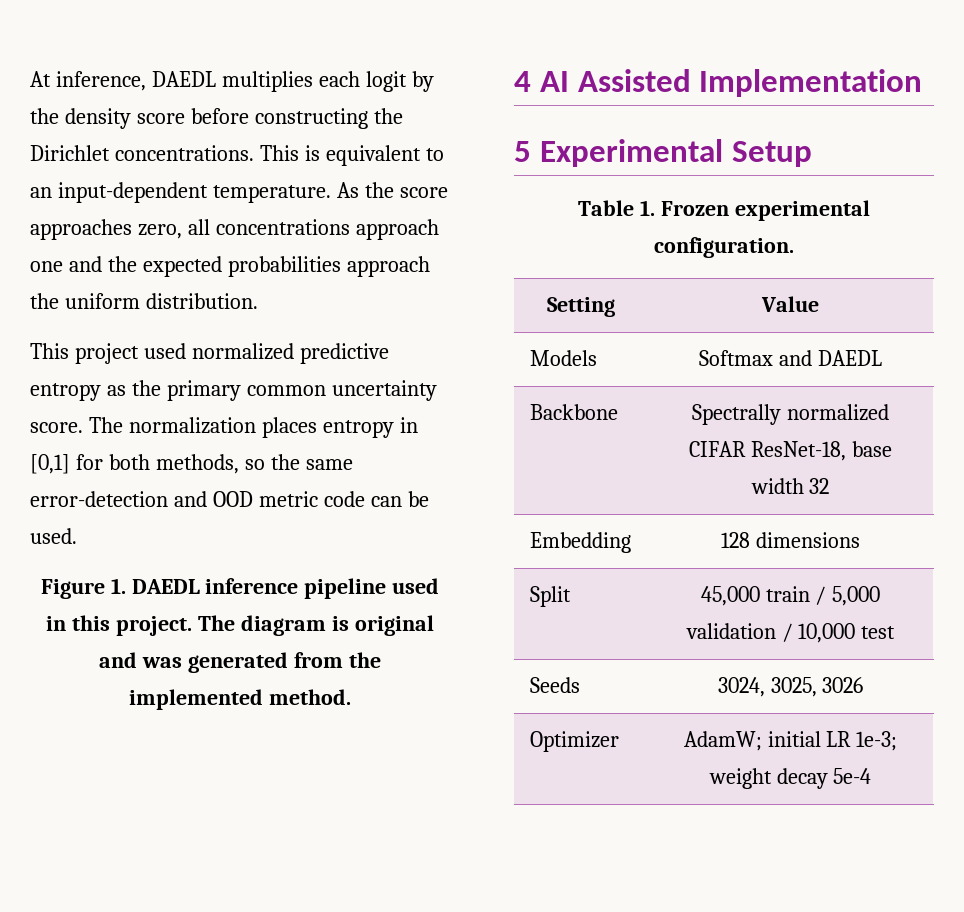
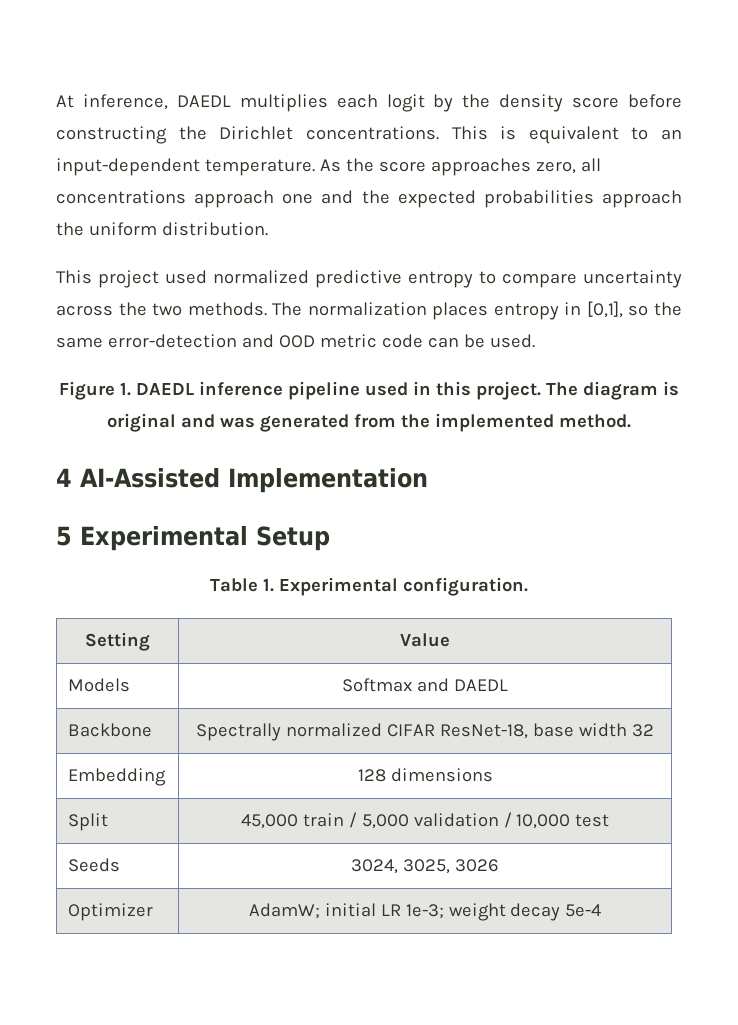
[106,380,437,401] [30,422,83,433] as the primary common uncertainty score. -> [479,270,682,288] [56,302,267,316] to compare uncertainty across the two methods.
[30,454,239,474] [0,1] for both methods, -> [586,301,623,318] [0,1],
[539,69,691,92] AI Assisted -> [80,468,220,488] AI-Assisted
[660,200,870,221] Frozen experimental -> [278,577,398,596] Experimental

